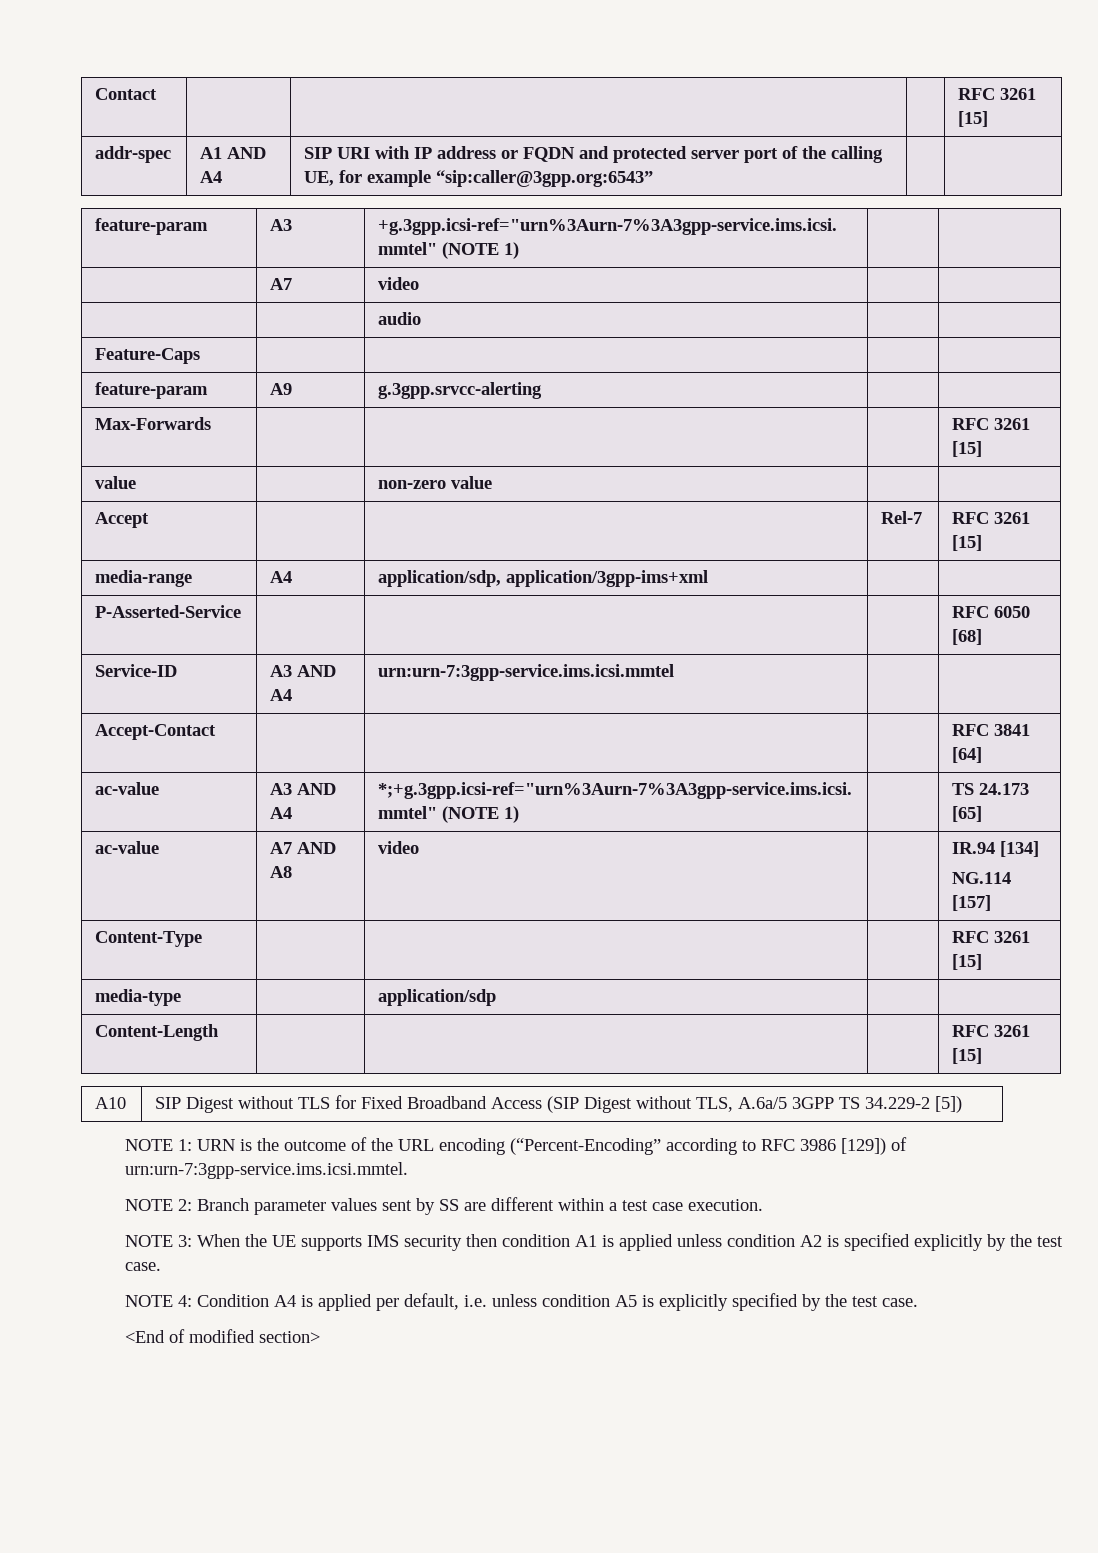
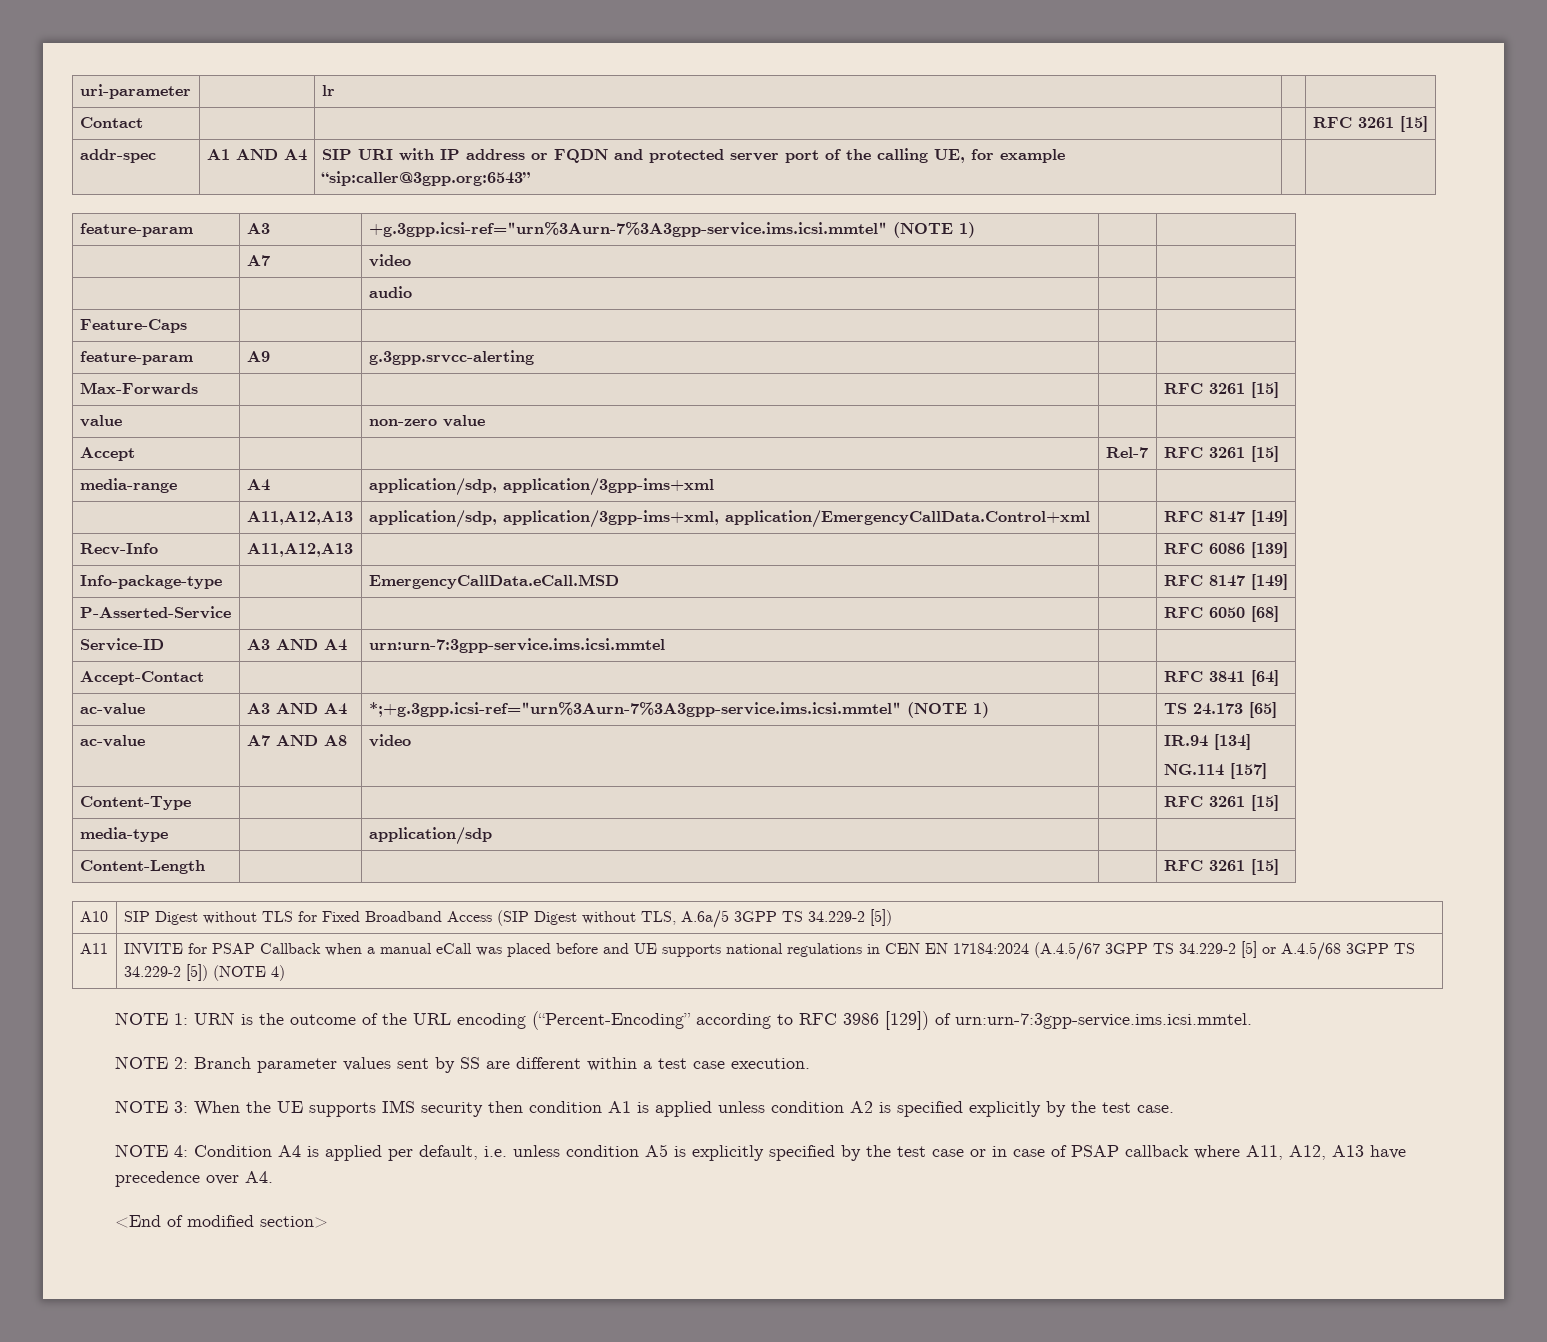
(95, 94) none -> [79,84,191,99] [321,85,335,96] uri-parameter | | lr | | //
(709, 578) none -> [246,511,353,525] [368,510,1090,528] [1163,510,1288,526] [79,543,158,555] [246,543,353,557] [1163,542,1288,558] [79,575,222,589] [368,574,619,589] [1163,574,1288,590] // | A11,A12,A13 | application/sdp, application/3gpp-ims+xml, application/EmergencyCallData.Control+xml | | RFC 8147 [149] // Recv-Info | A11,A12,A13 | | | RFC 6086 [139] // Info-package-type | | EmergencyCallData.eCall.MSD | | RFC 8147 [149]
(963, 1104) none -> [79,943,108,954] [123,941,1415,960] [123,964,285,981] // A11 | INVITE for PSAP Callback when a manual eCall was placed before and UE supports national regulations in CEN EN 17184:2024 (A.4.5/67 3GPP TS 34.229-2 [5] or A.4.5/68 3GPP TS 34.229-2 [5]) (NOTE 4)
[881,1298,918,1307] case. -> [931,1145,1406,1160] [114,1171,273,1187] case or in case of PSAP callback where A11, A12, A13 have precedence over A4.

